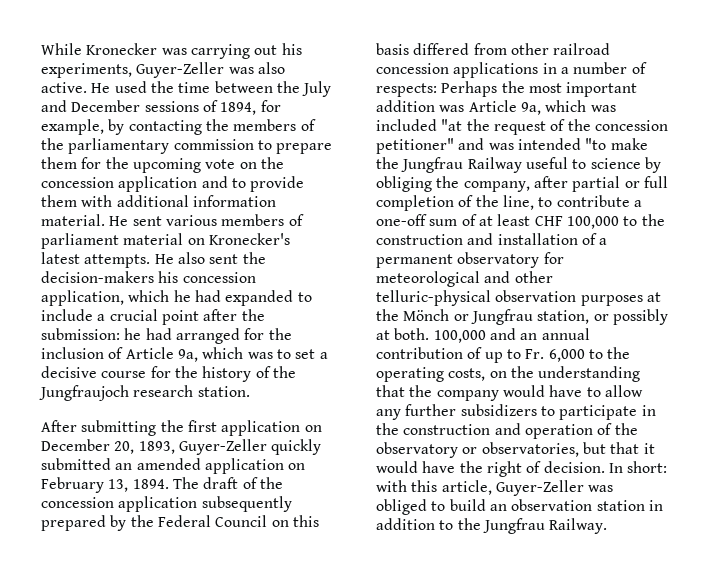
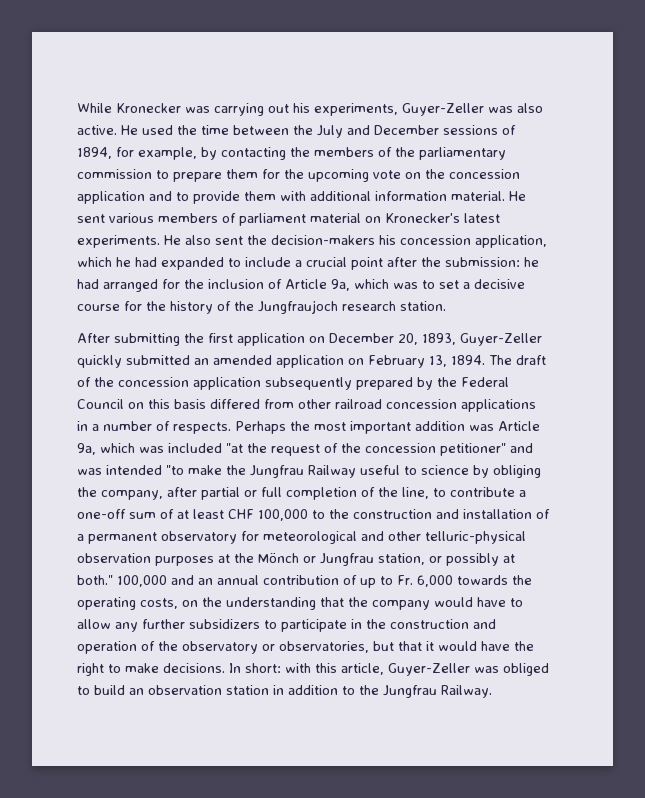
[84,254,151,268] attempts. -> [77,235,160,248] experiments.
[376,83,437,97] respects: -> [173,422,231,434] respects.
[394,328,430,340] both. -> [77,575,113,585] both."
[588,349,603,359] to -> [457,575,508,585] towards
[526,461,605,473] of decision. -> [108,663,225,673] to make decisions.

